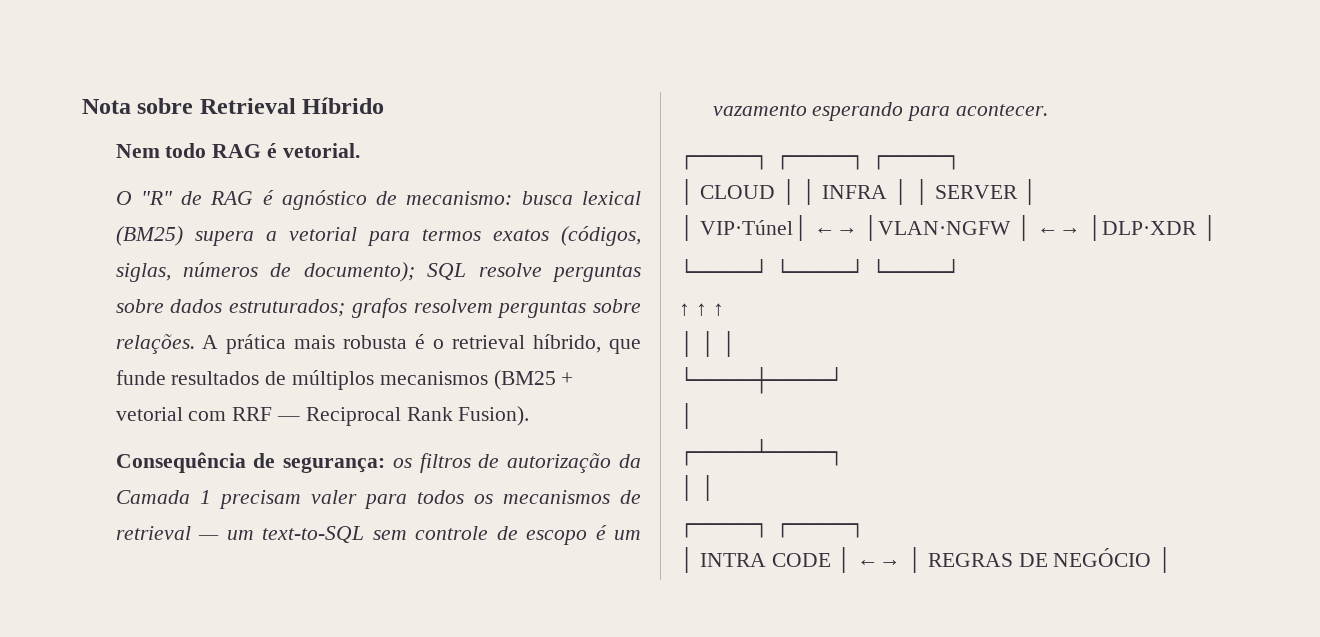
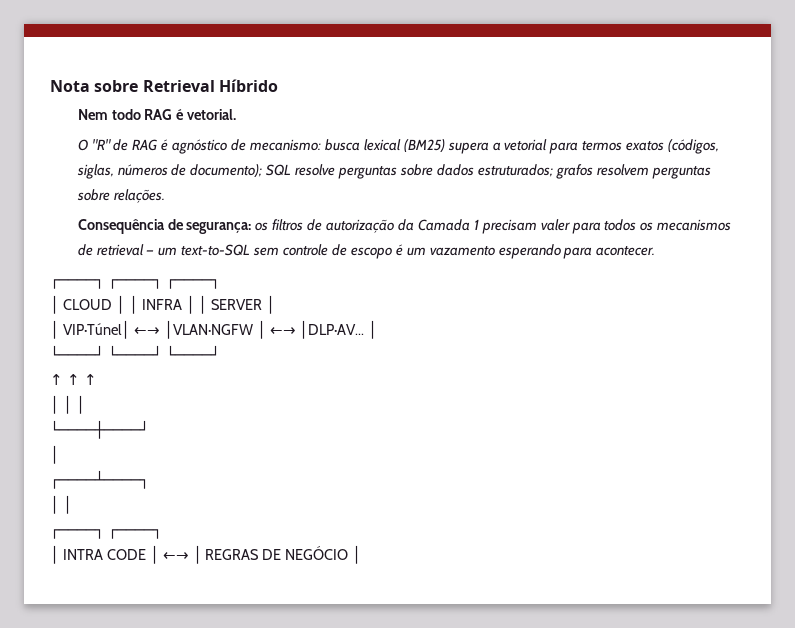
[202,334,641,354] [115,370,574,390] [115,406,530,426] A prática mais robusta é o retrieval híbrido, que funde resultados de múltiplos mecanismos (BM25 + vetorial com RRF — Reciprocal Rank Fusion). -> (165, 196) none
[1086,215,1197,241] │DLP·XDR -> [299,320,365,339] │DLP·AV...

